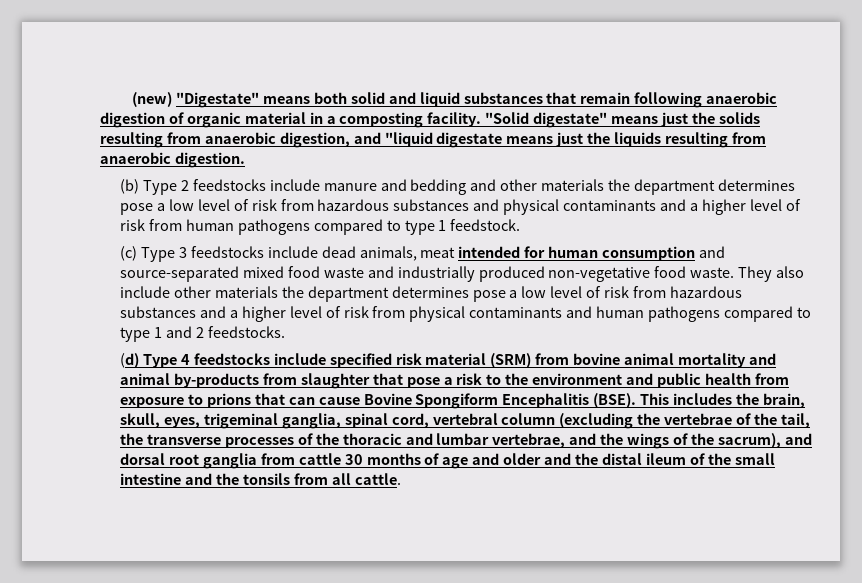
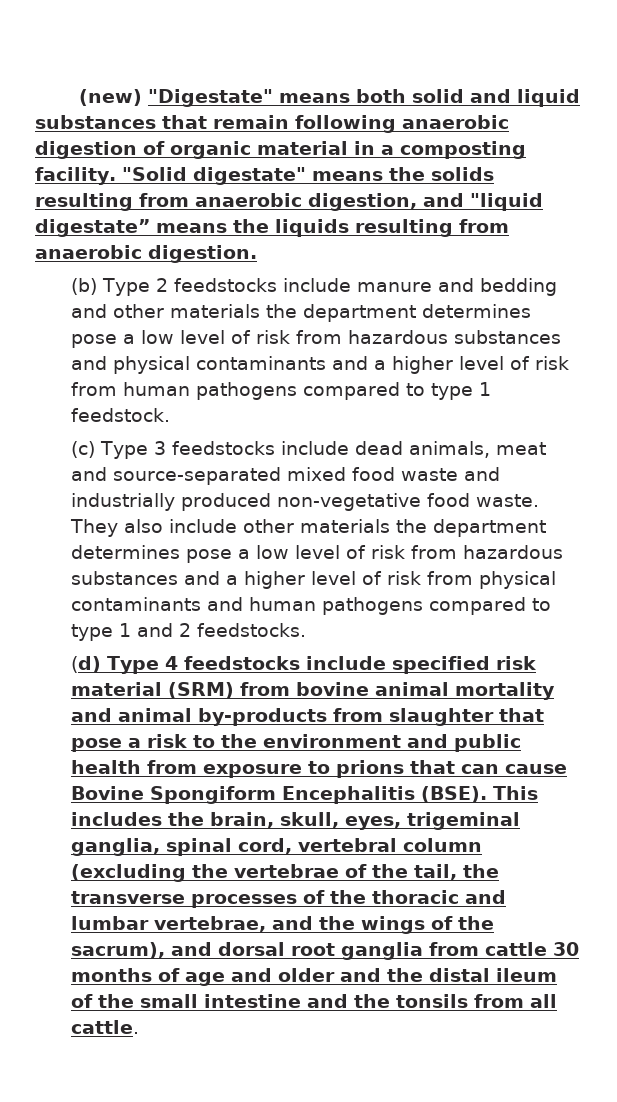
[661,112,689,127] just -> (383, 176) none
[436,132,584,148] digestate means just -> [35,219,227,237] digestate” means
[458,246,696,261] intended for human consumption -> (546, 448) none

